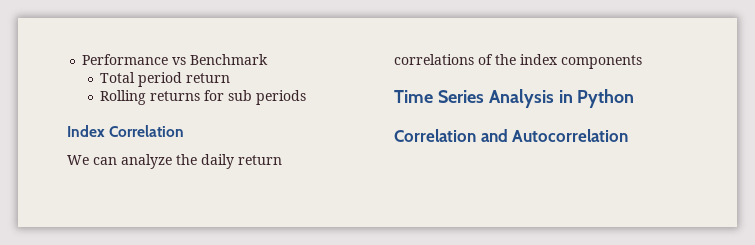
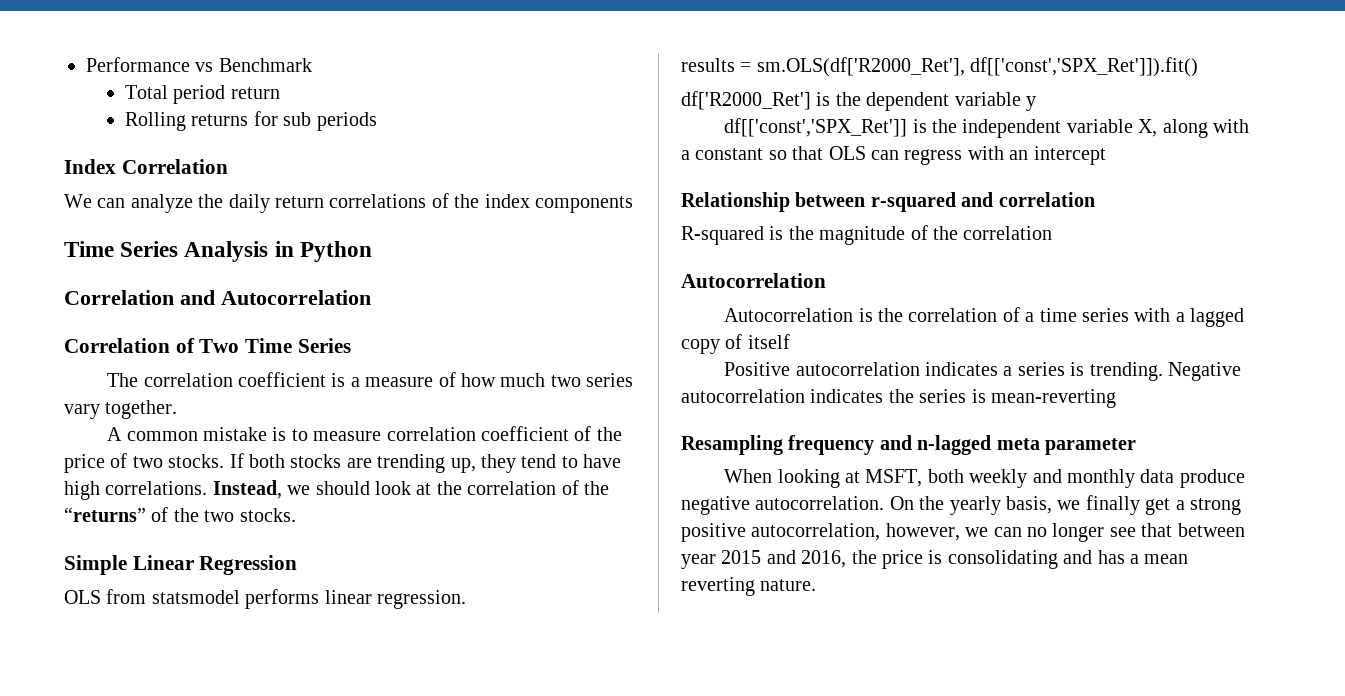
(629, 135) none -> [64,338,351,353] [107,372,634,387] [64,400,178,419] [107,426,622,441] [64,453,622,473] [64,480,609,500] [64,507,296,522] [64,555,298,575] [64,589,466,609] [681,57,1199,77] [681,91,1036,111] [724,118,1249,138] [681,146,1106,165] [681,192,1095,212] [681,225,1053,245] [681,273,826,288] [724,307,1245,327] [681,334,790,354] [724,362,1241,381] [681,389,1116,408] [681,435,1136,455] [724,469,1245,488] [681,495,1241,515] [681,523,1245,542] [681,550,1189,569] [681,577,817,596] // Correlation of Two Time Series // The correlation coefficient is a measure of how much two series vary together. // A common mistake is to measure correlation coefficient of the price of two stocks. If both stocks are trending up, they tend to have high correlations. Instead, we should look at the correlation of the “returns” of the two stocks. // Simple Linear Regression // OLS from statsmodel performs linear regression. // results = sm.OLS(df['R2000_Ret'], df[['const','SPX_Ret']]).fit() // df['R2000_Ret'] is the dependent variable y // df[['const','SPX_Ret']] is the independent variable X, along with a constant so that OLS can regress with an intercept // Relationship between r-squared and correlation // R-squared is the magnitude of the correlation // Autocorrelation // Autocorrelation is the correlation of a time series with a lagged copy of itself // Positive autocorrelation indicates a series is trending. Negative autocorrelation indicates the series is mean-reverting // Resampling frequency and n-lagged meta parameter // When looking at MSFT, both weekly and monthly data produce negative autocorrelation. On the yearly basis, we finally get a strong positive autocorrelation, however, we can no longer see that between year 2015 and 2016, the price is consolidating and has a mean reverting nature.

